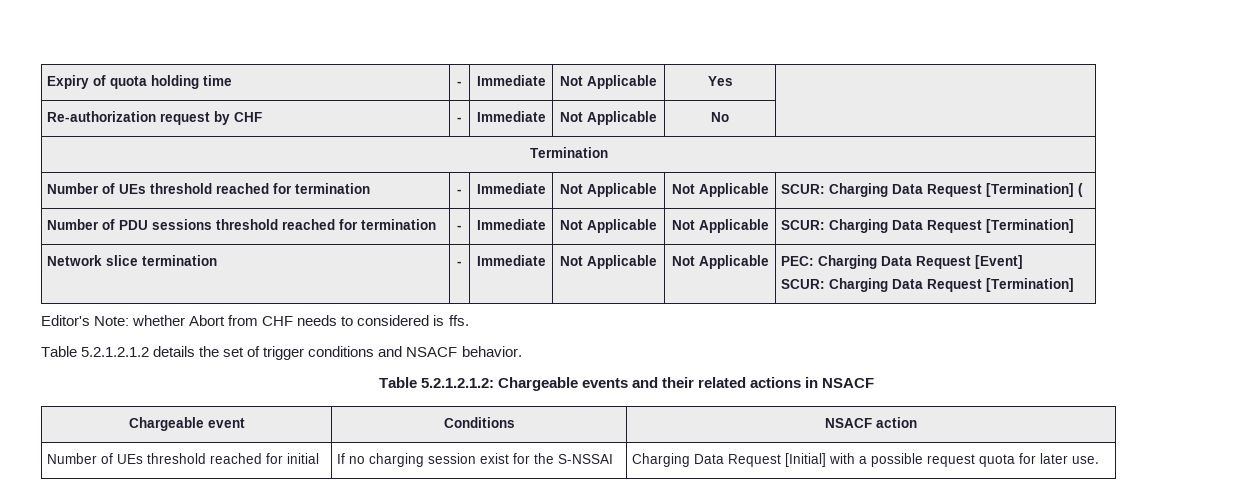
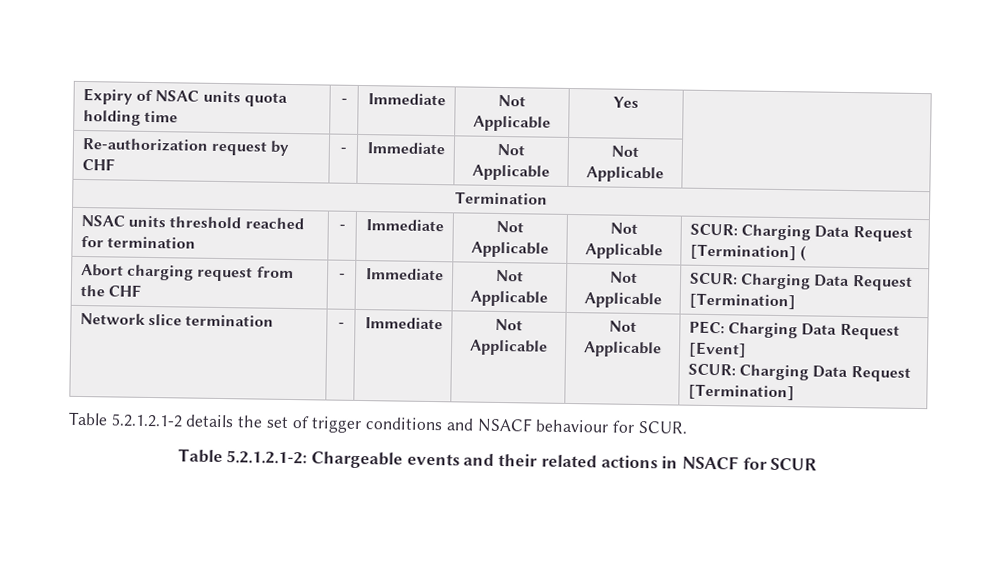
(107, 80) none -> [155,90,241,103] NSAC units
[711,112,729,122] No -> [611,145,639,157] [586,166,664,183] Not Applicable
[47,183,147,194] Number of UEs -> [80,214,166,228] NSAC units
[47,219,437,230] Number of PDU sessions threshold reached for termination -> [80,263,294,282] [79,284,141,297] Abort charging request from the CHF
[41,315,469,326] [41,346,150,357] // Editor's Note: whether Abort from CHF needs to considered is ffs. // Table 5.2.1.2.1.2 -> [68,411,183,428] // Table 5.2.1.2.1-2
[461,346,522,357] [378,377,494,388] behavior. // Table 5.2.1.2.1.2: -> [535,419,688,434] [177,448,308,465] behaviour for SCUR. // Table 5.2.1.2.1-2:
[128,417,245,431] [443,417,515,428] [825,417,917,428] [47,453,320,464] [337,453,614,467] [632,453,1100,467] // Chargeable event | Conditions | NSACF action // Number of UEs threshold reached for initial | If no charging session exist for the S-NSSAI | Charging Data Request [Initial] with a possible request quota for later use. -> [742,457,818,471] for SCUR

